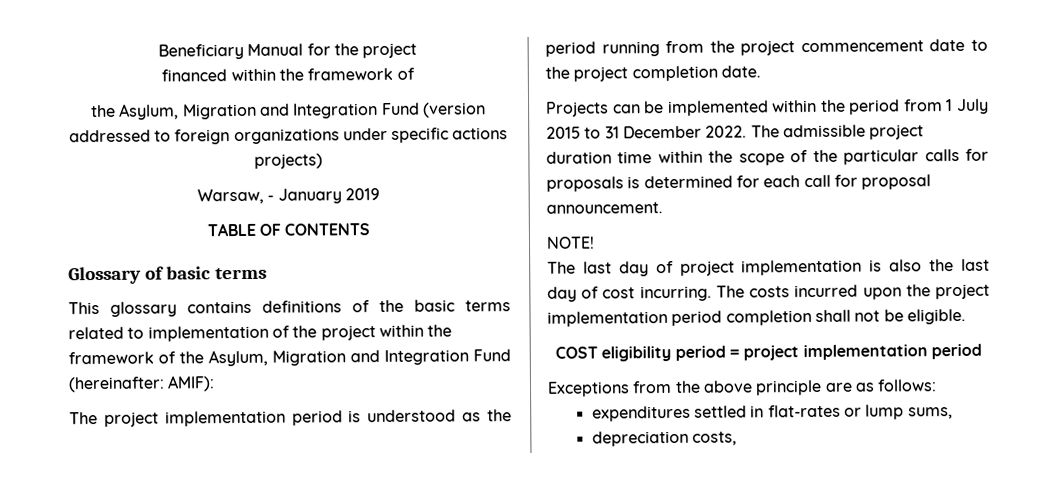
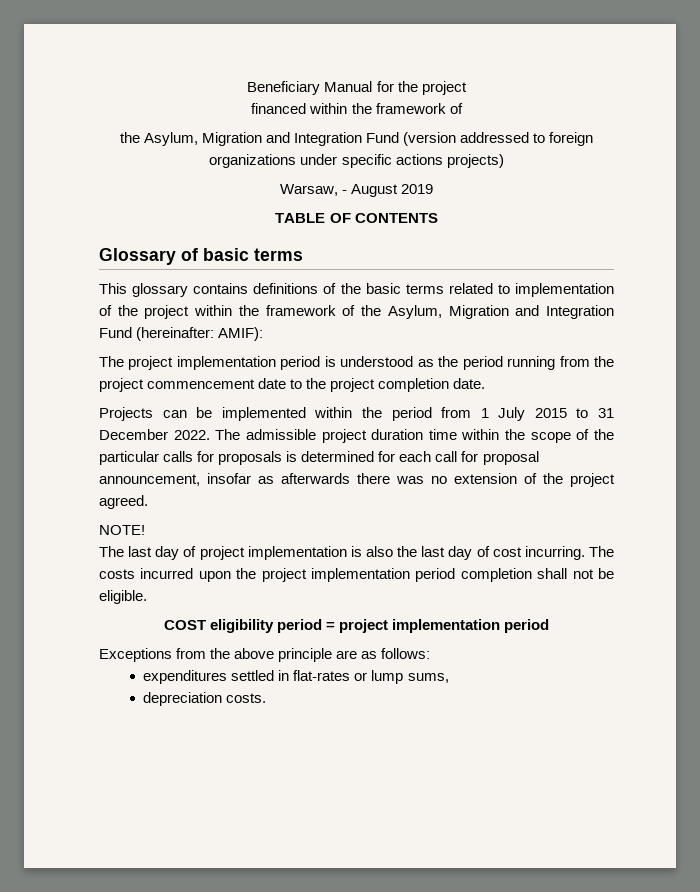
[277,188,342,204] January -> [351,184,399,197] August
[546,202,663,214] announcement. -> [99,473,615,487] [99,495,148,509] announcement, insofar as afterwards there was no extension of the project agreed.
[692,431,738,446] costs, -> [226,693,267,703] costs.

